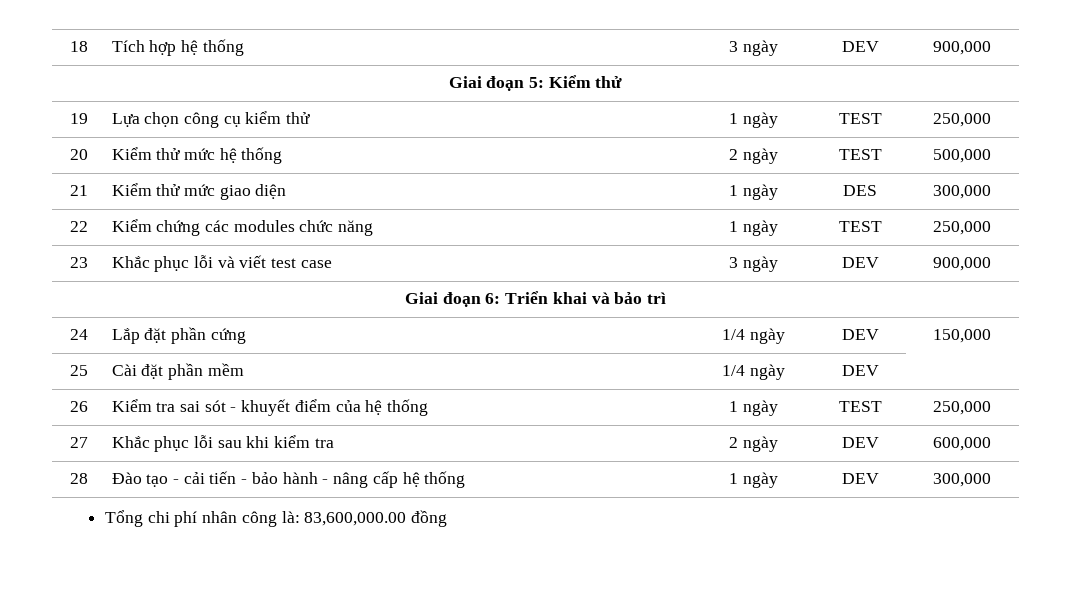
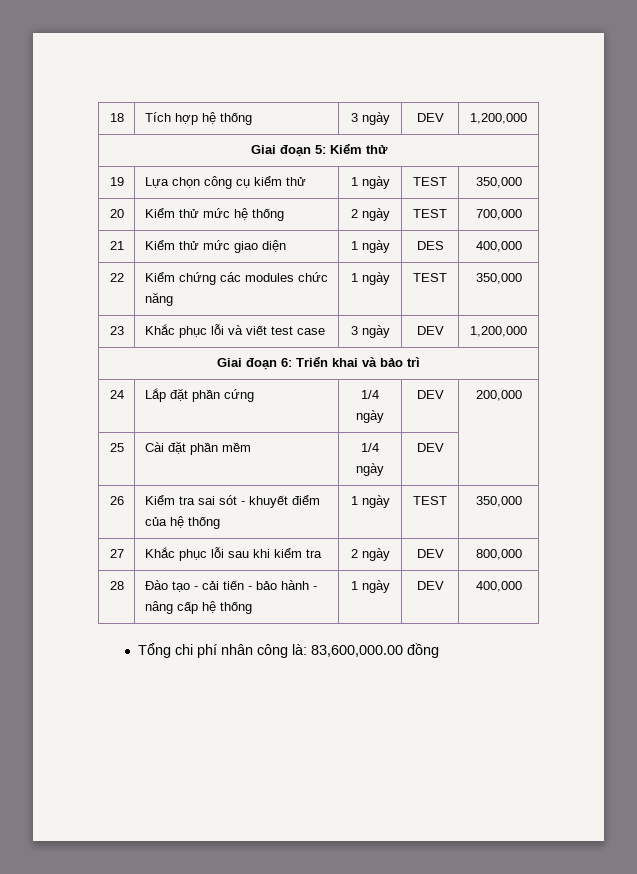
[933,41,991,55] 900,000 -> [469,113,527,124] 1,200,000
[933,113,991,127] 250,000 -> [475,177,522,188] 350,000
[933,149,991,163] 500,000 -> [475,209,522,220] 700,000
[933,185,991,199] 300,000 -> [475,241,522,252] 400,000
[933,221,991,235] 250,000 -> [475,273,522,284] 350,000
[933,257,991,271] 900,000 -> [469,326,527,337] 1,200,000
[933,329,991,343] 150,000 -> [475,390,522,401] 200,000
[933,401,991,415] 250,000 -> [475,496,522,507] 350,000
[933,437,991,451] 600,000 -> [475,549,522,560] 800,000
[933,473,991,487] 300,000 -> [475,581,522,592] 400,000

